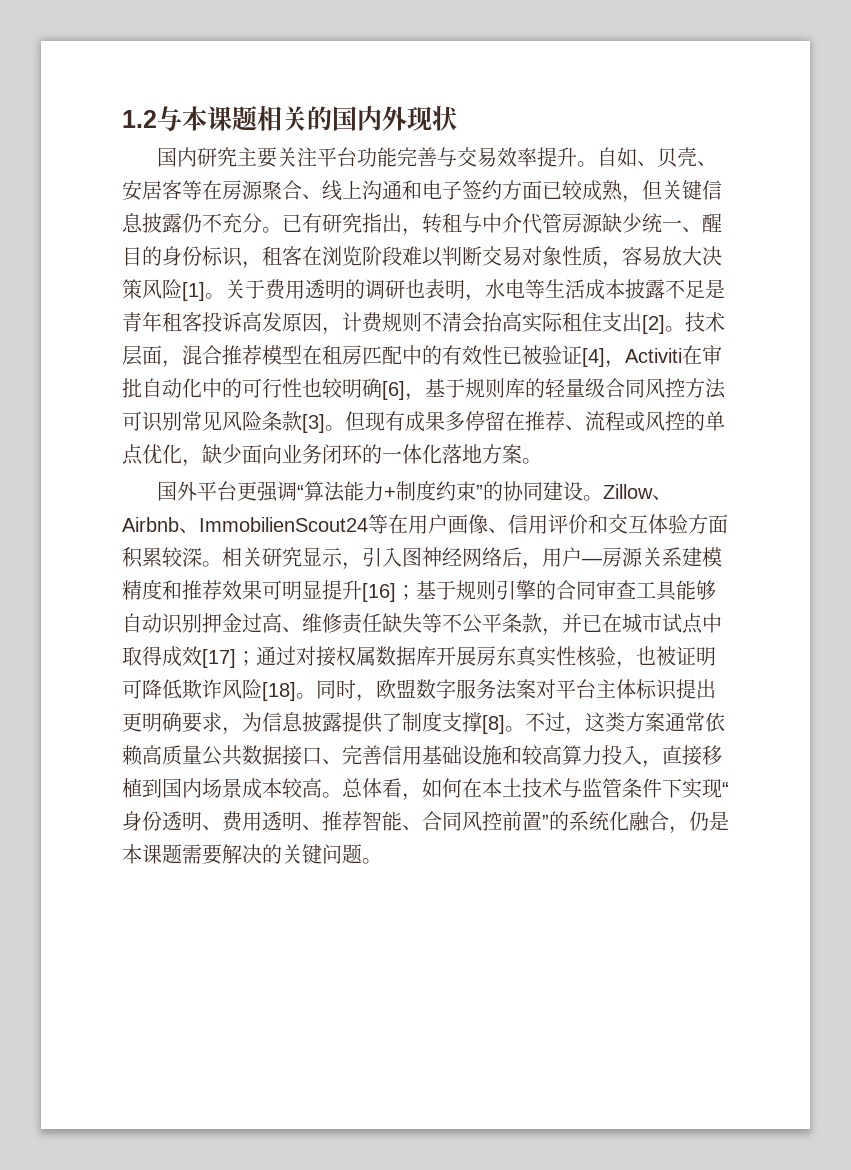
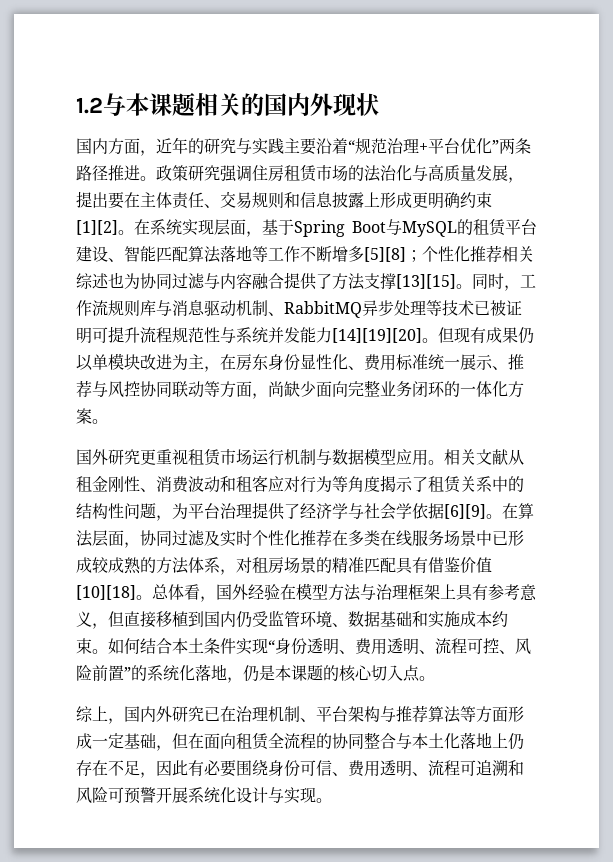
[196,147,717,168] [122,180,722,203] [122,213,722,236] [122,246,722,269] [122,279,725,302] [122,312,725,335] [122,345,722,368] [122,378,726,401] [122,411,725,433] [122,444,202,467] 研究主要关注平台功能完善与交易效率提升。自如、贝壳、安居客等在房源聚合、线上沟通和电子签约方面已较成熟，但关键信息披露仍不充分。已有研究指出，转租与中介代管房源缺少统一、醒目的身份标识，租客在浏览阶段难以判断交易对象性质，容易放大决策风险[1]。关于费用透明的调研也表明，水电等生活成本披露不足是青年租客投诉高发原因，计费规则不清会抬高实际租住支出[2]。技术层面，混合推荐模型在租房匹配中的有效性已被验证[4]，Activiti在审批自动化中的可行性也较明确[6]，基于规则库的轻量级合同风控方法可识别常见风险条款[3]。但现有成果多停留在推荐、流程或风控的单点优化， -> [108,137,531,156] [76,164,524,183] [76,191,492,209] [76,219,537,237] [76,245,534,263] [76,272,536,291] [76,300,522,318] [76,326,534,344] [76,353,524,372] [76,380,284,399] 方面，近年的研究与实践主要沿着“规范治理+平台优化”两条路径推进。政策研究强调住房租赁市场的法治化与高质量发展，提出要在主体责任、交易规则和信息披露上形成更明确约束[1][2]。在系统实现层面，基于Spring Boot与MySQL的租赁平台建设、智能匹配算法落地等工作不断增多[5][8]；个性化推荐相关综述也为协同过滤与内容融合提供了方法支撑[13][15]。同时，工作流规则库与消息驱动机制、RabbitMQ异步处理等技术已被证明可提升流程规范性与系统并发能力[14][19][20]。但现有成果仍以单模块改进为主，在房东身份显性化、费用标准统一展示、推荐与风控协同联动等方面，尚
(282, 454) none -> [348,380,380,397] 完整
[442,444,482,464] 落地 -> (508, 389) none
[196,480,672,502] [122,514,728,534] [122,547,722,570] [122,579,716,602] [122,613,722,636] [122,646,716,669] [122,679,716,702] [122,711,725,735] [122,745,722,768] [122,778,682,801] 平台更强调“算法能力+制度约束”的协同建设。Zillow、Airbnb、ImmobilienScout24等在用户画像、信用评价和交互体验方面积累较深。相关研究显示，引入图神经网络后，用户—房源关系建模精度和推荐效果可明显提升[16]；基于规则引擎的合同审查工具能够自动识别押金过高、维修责任缺失等不公平条款，并已在城市试点中取得成效[17]；通过对接权属数据库开展房东真实性核验，也被证明可降低欺诈风险[18]。同时，欧盟数字服务法案对平台主体标识提出更明确要求，为信息披露提供了制度支撑[8]。不过，这类方案通常依赖高质量公共数据接口、完善信用基础设施和较高算力投入，直接移植到国内场景成本较高。总体看，如何在本土技术与监管条件下 -> [108,448,524,466] [76,475,524,493] [76,502,534,521] [76,529,524,548] [76,557,492,575] [76,583,537,602] [76,610,508,629] [76,638,236,654] 研究更重视租赁市场运行机制与数据模型应用。相关文献从租金刚性、消费波动和租客应对行为等角度揭示了租赁关系中的结构性问题，为平台治理提供了经济学与社会学依据[6][9]。在算法层面，协同过滤及实时个性化推荐在多类在线服务场景中已形成较成熟的方法体系，对租房场景的精准匹配具有借鉴价值[10][18]。总体看，国外经验在模型方法与治理框架上具有参考意义，但直接移植到国内仍受监管环境、数据基础和实施成本约束。如何结合本土条件
[322,811,502,831] 推荐智能、合同风控 -> [435,638,531,655] [76,665,92,681] 流程可控、风险
[629,811,669,832] 融合 -> [195,664,227,681] 落地
[182,844,362,865] 需要解决的关键问题 -> [323,665,435,682] [76,705,524,724] [76,732,524,751] [76,759,524,778] [76,787,316,804] 的核心切入点。 // 综上，国内外研究已在治理机制、平台架构与推荐算法等方面形成一定基础，但在面向租赁全流程的协同整合与本土化落地上仍存在不足，因此有必要围绕身份可信、费用透明、流程可追溯和风险可预警开展系统化设计与实现

